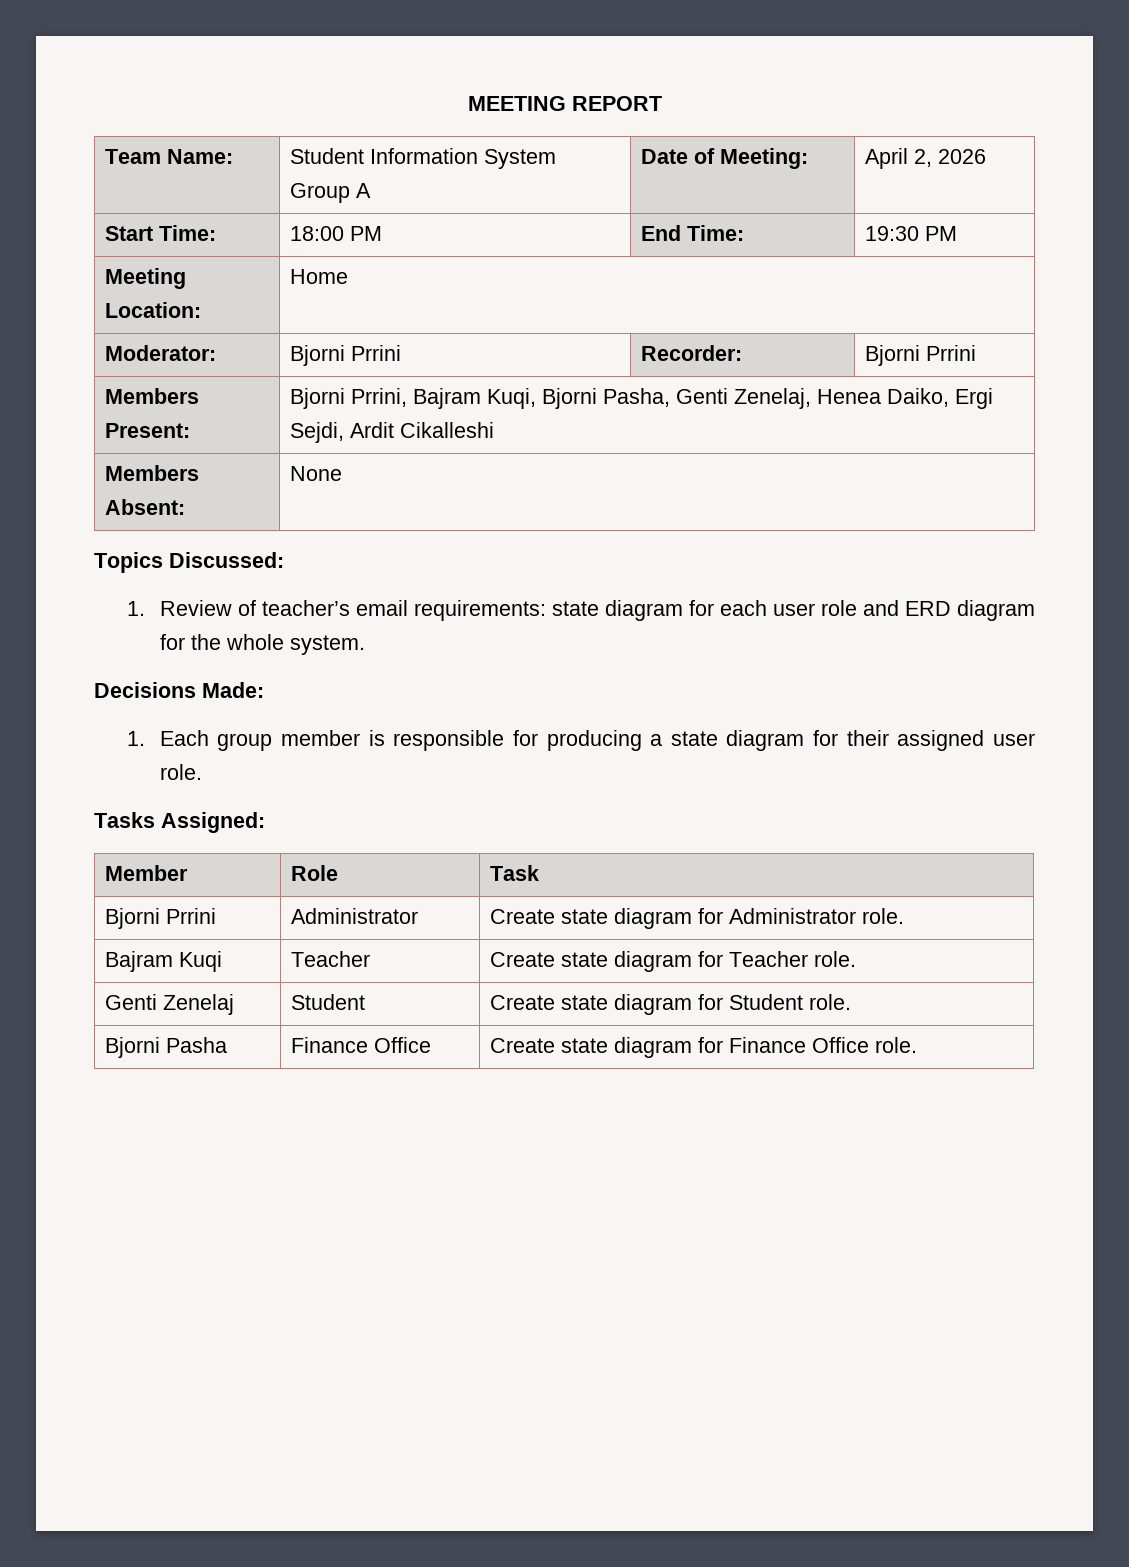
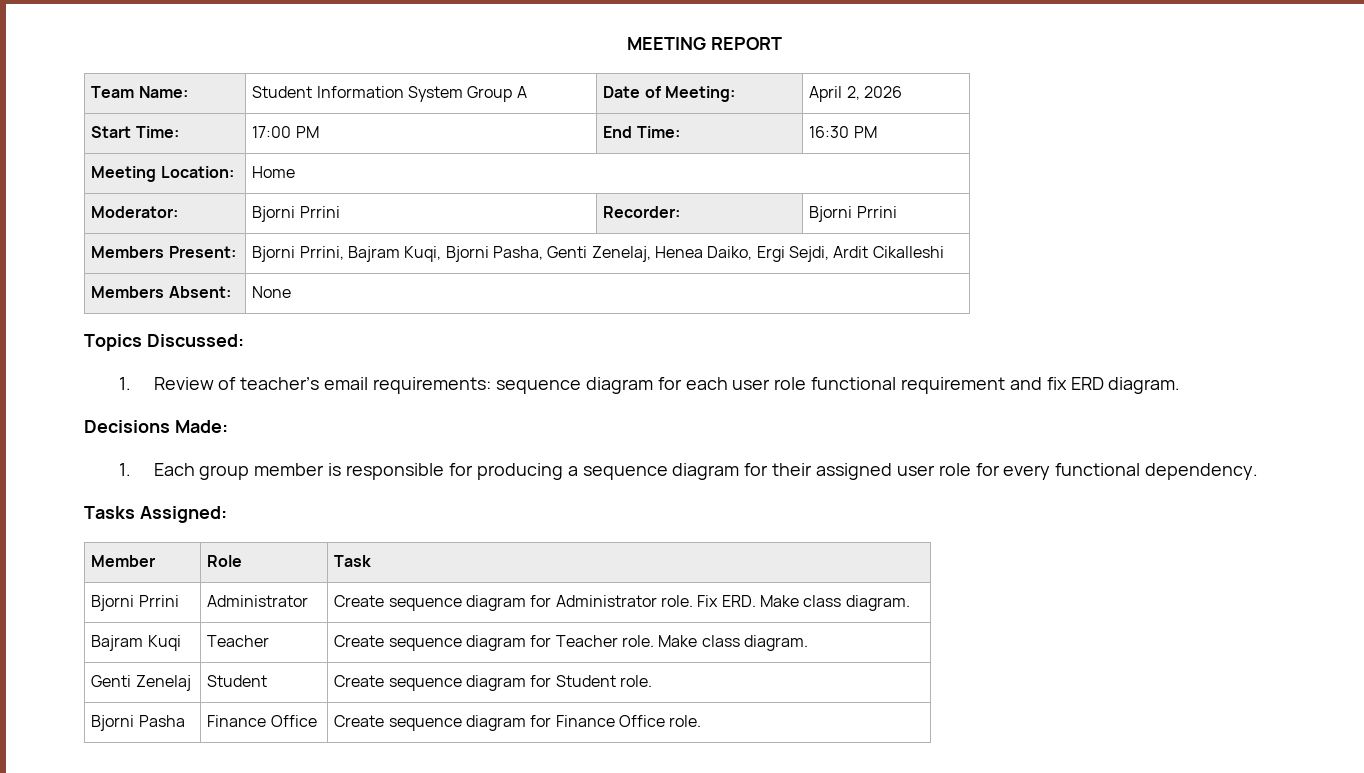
[290,226,345,241] 18:00 -> [252,126,292,138] 17:00
[865,226,920,241] 19:30 -> [809,126,850,138] 16:30
[551,601,599,616] state -> [495,380,581,394] sequence
[862,600,1036,621] [159,634,365,655] and ERD diagram for the whole system. -> [811,377,1181,394] functional requirement and fix ERD diagram.
[670,731,718,746] state -> [582,466,668,480] sequence
[159,764,202,780] role. -> [938,463,1259,480] role for every functional dependency.
[561,909,609,924] state -> [388,598,462,611] sequence
(905, 916) none -> [697,595,910,611] Fix ERD. Make class diagram.
[561,952,609,967] state -> [388,638,462,651] sequence
(857, 959) none -> [658,635,809,651] Make class diagram.
[561,995,609,1010] state -> [388,678,462,691] sequence
[561,1038,609,1053] state -> [388,718,462,731] sequence

